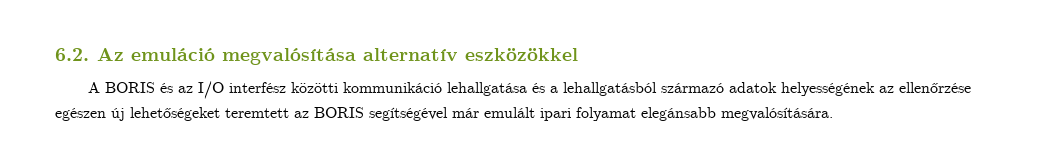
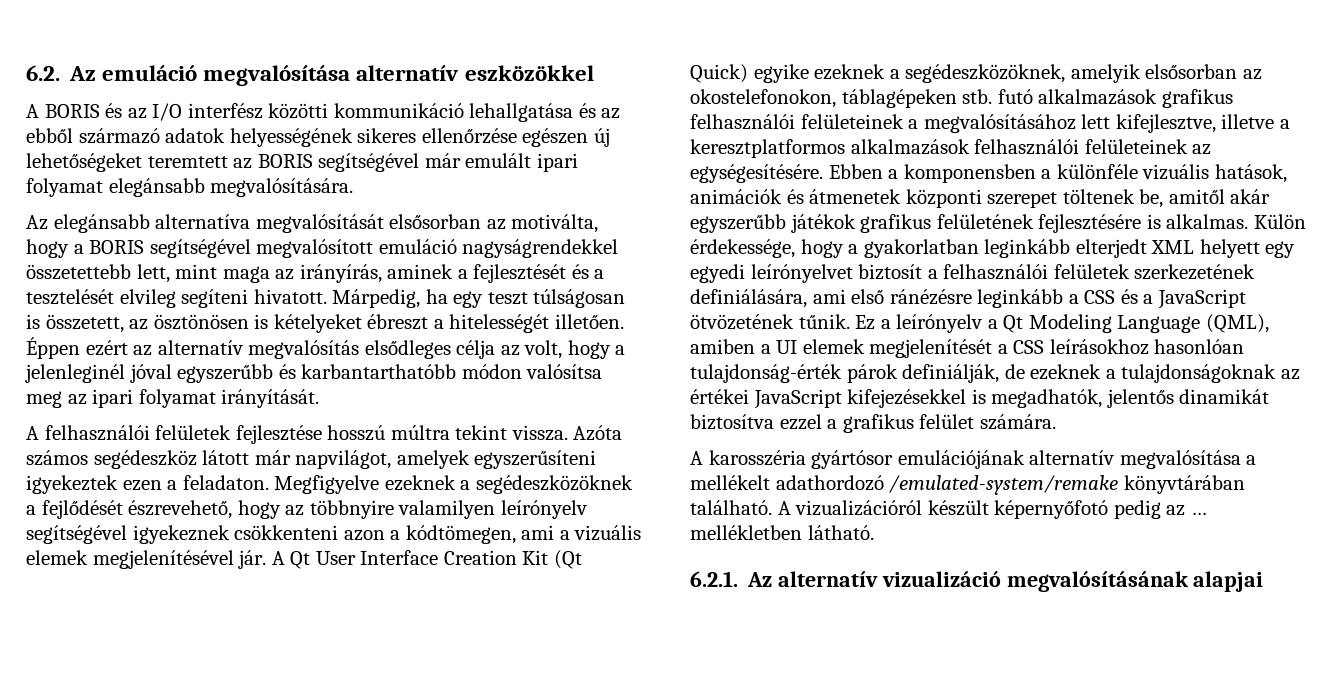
[549,82,657,96] a lehallgatásból -> [601,108,621,119] [26,128,73,143] az ebből
[878,86,894,93] az -> [357,128,417,143] sikeres
(833, 114) none -> [26,214,599,233] [26,239,619,258] [26,264,605,283] [26,289,626,308] [26,314,624,333] [26,337,626,359] [25,364,603,383] [26,389,320,408] [26,425,623,444] [26,450,597,469] [26,475,633,494] [26,500,587,519] [26,525,642,544] [26,550,582,569] [690,64,1262,83] [690,89,1233,108] [690,114,1290,133] [690,139,1212,158] [690,164,1287,183] [690,189,1271,208] [690,214,1306,233] [690,239,1296,258] [690,264,1256,283] [690,289,1246,309] [690,314,1269,333] [690,339,1245,358] [690,364,1300,383] [690,389,1270,409] [690,414,1056,433] [690,450,1257,469] [690,475,1245,495] [690,500,1207,519] [690,525,874,540] [690,571,1264,592] // Az elegánsabb alternatíva megvalósítását elsősorban az motiválta, hogy a BORIS segítségével megvalósított emuláció nagyságrendekkel összetettebb lett, mint maga az irányírás, aminek a fejlesztését és a tesztelését elvileg segíteni hivatott. Márpedig, ha egy teszt túlságosan is összetett, az ösztönösen is kételyeket ébreszt a hitelességét illetően. Éppen ezért az alternatív megvalósítás elsődleges célja az volt, hogy a jelenleginél jóval egyszerűbb és karbantarthatóbb módon valósítsa meg az ipari folyamat irányítását. // A felhasználói felületek fejlesztése hosszú múltra tekint vissza. Azóta számos segédeszköz látott már napvilágot, amelyek egyszerűsíteni igyekeztek ezen a feladaton. Megfigyelve ezeknek a segédeszközöknek a fejlődését észrevehető, hogy az többnyire valamilyen leírónyelv segítségével igyekeznek csökkenteni azon a kódtömegen, ami a vizuális elemek megjelenítésével jár. A Qt User Interface Creation Kit (Qt Quick) egyike ezeknek a segédeszközöknek, amelyik elsősorban az okostelefonokon, táblagépeken stb. futó alkalmazások grafikus felhasználói felületeinek a megvalósításához lett kifejlesztve, illetve a keresztplatformos alkalmazások felhasználói felületeinek az egységesítésére. Ebben a komponensben a különféle vizuális hatások, animációk és átmenetek központi szerepet töltenek be, amitől akár egyszerűbb játékok grafikus felületének fejlesztésére is alkalmas. Külön érdekessége, hogy a gyakorlatban leginkább elterjedt XML helyett egy egyedi leírónyelvet biztosít a felhasználói felületek szerkezetének definiálására, ami első ránézésre leginkább a CSS és a JavaScript ötvözetének tűnik. Ez a leírónyelv a Qt Modeling Language (QML), amiben a UI elemek megjelenítését a CSS leírásokhoz hasonlóan tulajdonság-érték párok definiálják, de ezeknek a tulajdonságoknak az értékei JavaScript kifejezésekkel is megadhatók, jelentős dinamikát biztosítva ezzel a grafikus felület számára. // A karosszéria gyártósor emulációjának alternatív megvalósítása a mellékelt adathordozó /emulated-system/remake könyvtárában található. A vizualizációról készült képernyőfotó pedig az … mellékletben látható. // 6.2.1. Az alternatív vizualizáció megvalósításának alapjai

